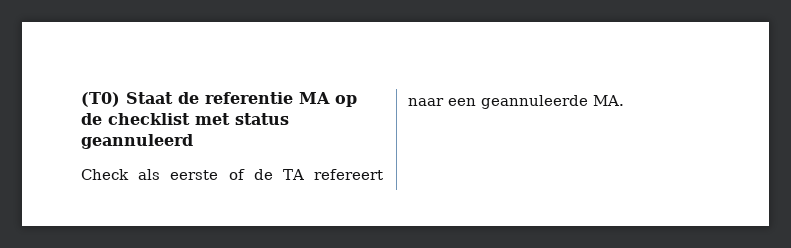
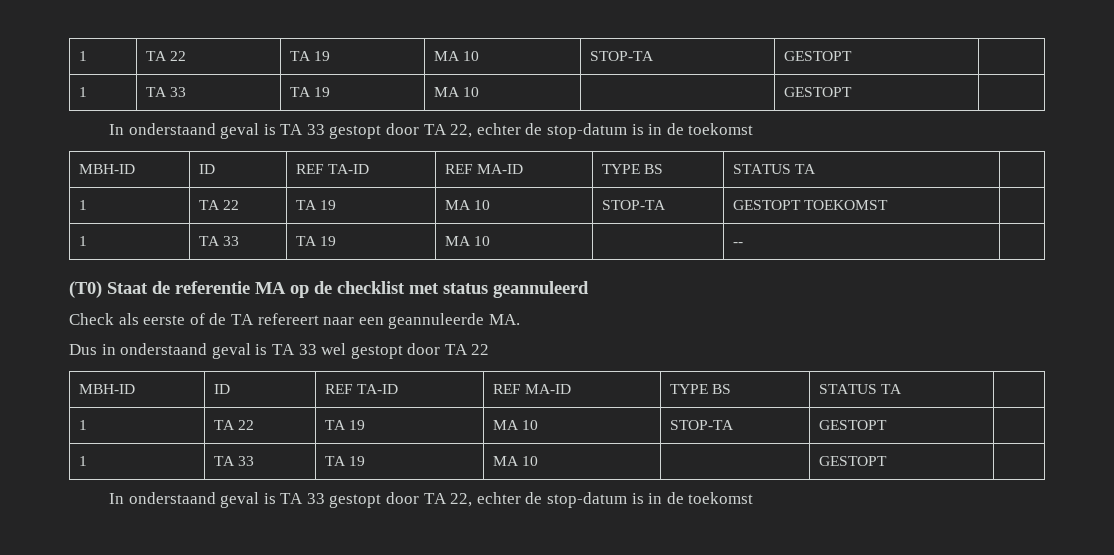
(81, 99) none -> [79,51,88,61] [146,51,187,61] [290,51,331,61] [434,51,480,61] [590,51,655,61] [784,51,853,61] [79,87,88,97] [146,87,187,97] [290,87,331,97] [434,87,480,97] [784,87,853,97] [108,123,754,139] [79,164,136,174] [199,164,216,174] [296,164,370,174] [445,164,524,174] [602,164,664,174] [733,164,817,174] [79,200,88,210] [199,200,240,210] [296,200,337,210] [445,200,491,210] [602,200,667,210] [733,200,889,210] [79,236,88,246] [199,236,240,246] [296,236,337,246] [445,236,491,246] [733,242,744,246] 1 | TA 22 | TA 19 | MA 10 | STOP-TA | GESTOPT | // 1 | TA 33 | TA 19 | MA 10 | | GESTOPT | // In onderstaand geval is TA 33 gestopt door TA 22, echter de stop-datum is in de toekomst // MBH-ID | ID | REF TA-ID | REF MA-ID | TYPE BS | STATUS TA | // 1 | TA 22 | TA 19 | MA 10 | STOP-TA | GESTOPT TOEKOMST | // 1 | TA 33 | TA 19 | MA 10 | | -- | //
(624, 100) none -> [69,343,490,359] [79,384,136,394] [214,384,231,394] [325,384,399,394] [493,384,572,394] [670,384,732,394] [819,384,903,394] [79,420,88,430] [214,420,255,430] [325,420,366,430] [493,420,539,430] [670,420,735,430] [819,420,888,430] [79,456,88,466] [214,456,255,466] [325,456,366,466] [493,456,539,466] [819,456,888,466] [108,492,754,508] // Dus in onderstaand geval is TA 33 wel gestopt door TA 22 // MBH-ID | ID | REF TA-ID | REF MA-ID | TYPE BS | STATUS TA | // 1 | TA 22 | TA 19 | MA 10 | STOP-TA | GESTOPT | // 1 | TA 33 | TA 19 | MA 10 | | GESTOPT | // In onderstaand geval is TA 33 gestopt door TA 22, echter de stop-datum is in de toekomst

